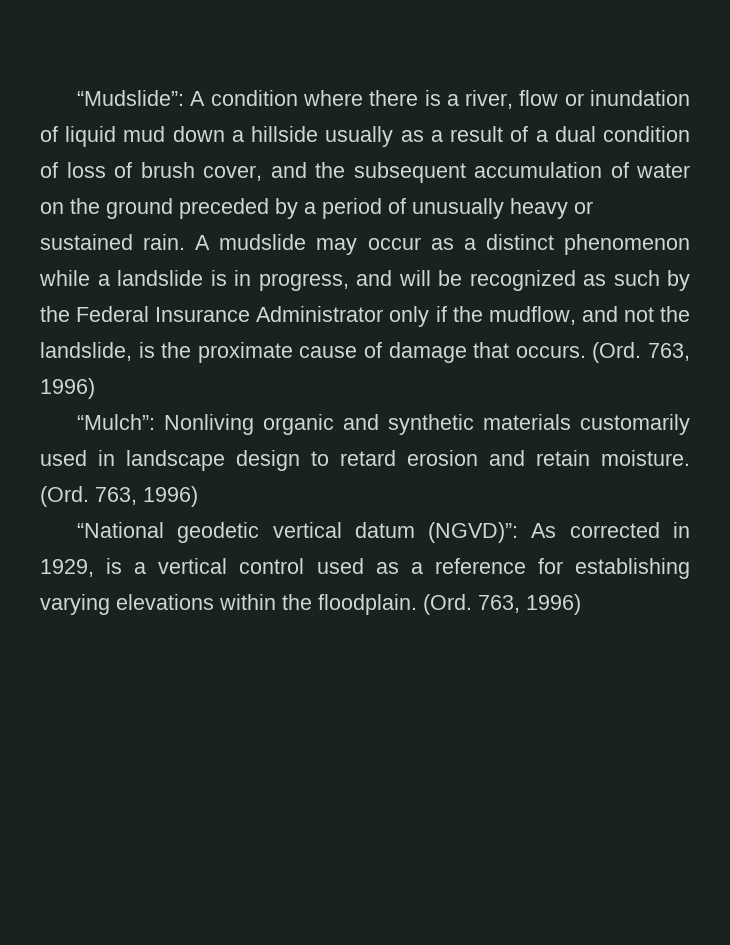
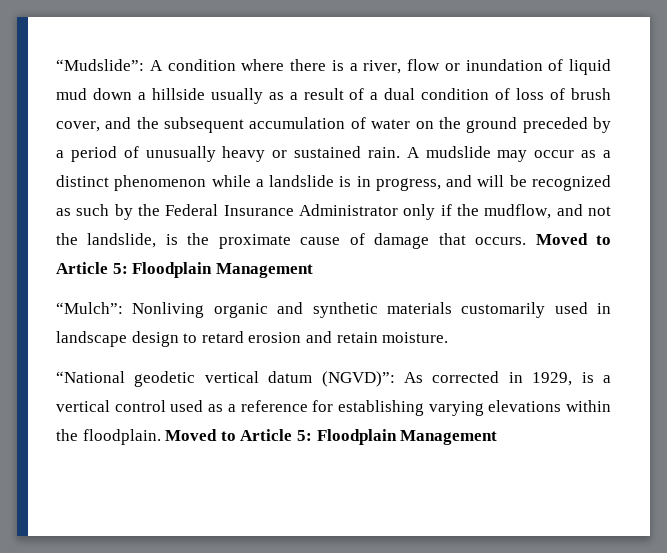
[592,342,691,363] [40,378,95,399] (Ord. 763, 1996) -> [535,233,611,245] [56,262,313,278] Moved to Article 5: Floodplain Management
[40,486,198,507] (Ord. 763, 1996) -> (449, 337) none
[423,594,581,615] (Ord. 763, 1996) -> [165,429,498,445] Moved to Article 5: Floodplain Management

